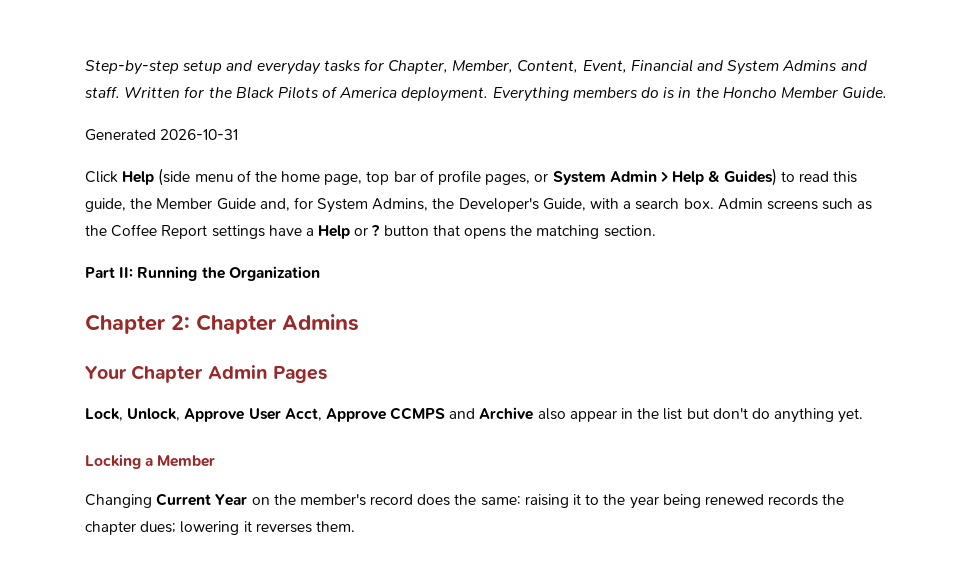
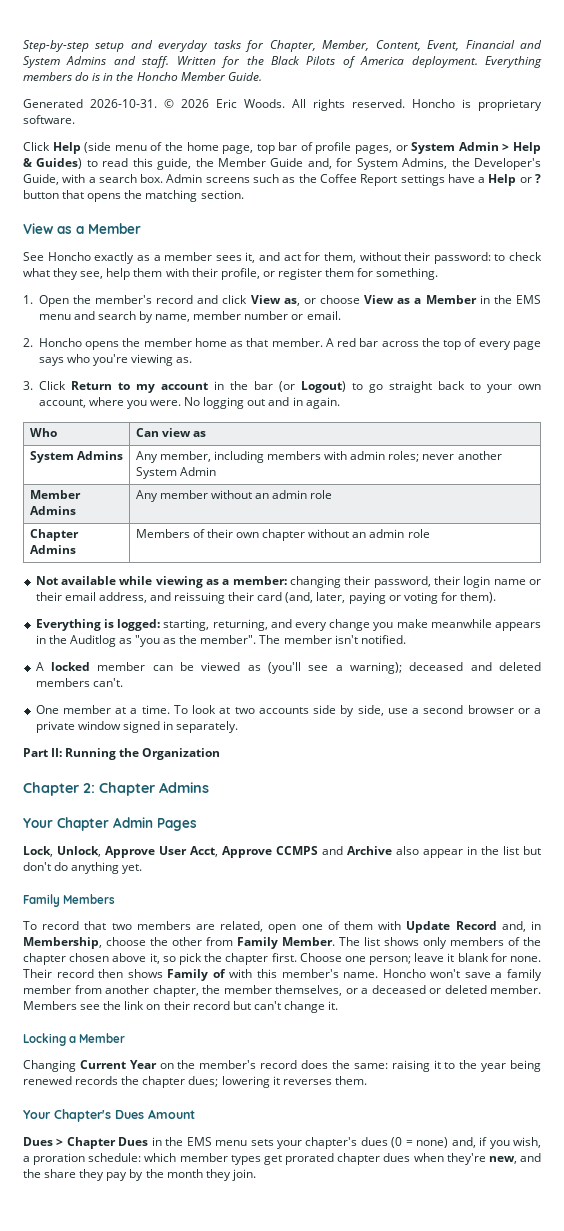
[160,129,239,140] 2026-10-31 -> [90,99,542,111] [23,115,75,124] 2026-10-31. © 2026 Eric Woods. All rights reserved. Honcho is proprietary software.
(656, 231) none -> [23,223,141,234] [23,252,542,264] [23,268,439,280] [23,295,541,307] [38,311,341,323] [23,338,541,350] [38,354,193,366] [23,381,541,393] [38,397,340,409] [29,428,57,437] [135,428,206,437] [29,451,123,463] [135,451,502,463] [135,467,216,479] [29,490,81,499] [29,506,76,515] [135,490,333,502] [29,529,79,541] [29,545,76,554] [135,529,430,541] [35,576,542,588] [35,592,497,604] [35,619,541,631] [35,635,406,647] [35,662,542,674] [35,678,123,687] [35,705,542,717] [35,721,239,733] // View as a Member // See Honcho exactly as a member sees it, and act for them, without their password: to check what they see, help them with their profile, or register them for something. // 1. Open the member's record and click View as, or choose View as a Member in the EMS menu and search by name, member number or email. // 2. Honcho opens the member home as that member. A red bar across the top of every page says who you're viewing as. // 3. Click Return to my account in the bar (or Logout) to go straight back to your own account, where you were. No logging out and in again. // Who | Can view as // System Admins | Any member, including members with admin roles; never another System Admin // Member Admins | Any member without an admin role // Chapter Admins | Members of their own chapter without an admin role // Not available while viewing as a member: changing their password, their login name or their email address, and reissuing their card (and, later, paying or voting for them). // Everything is logged: starting, returning, and every change you make meanwhile appears in the Auditlog as "you as the member". The member isn't notified. // A locked member can be viewed as (you'll see a warning); deceased and deleted members can't. // One member at a time. To look at two accounts side by side, use a second browser or a private window signed in separately.
(864, 415) none -> [23,894,116,907] [23,921,541,933] [23,937,541,949] [23,953,541,965] [23,969,542,981] [23,985,541,997] [23,1001,339,1013] // Family Members // To record that two members are related, open one of them with Update Record and, in Membership, choose the other from Family Member. The list shows only members of the chapter chosen above it, so pick the chapter first. Choose one person; leave it blank for none. Their record then shows Family of with this member's name. Honcho won't save a family member from another chapter, the member themselves, or a deceased or deleted member. Members see the link on their record but can't change it.
(355, 526) none -> [23,1109,195,1122] [23,1137,541,1149] [23,1153,541,1165] [23,1169,256,1181] // Your Chapter's Dues Amount // Dues > Chapter Dues in the EMS menu sets your chapter's dues (0 = none) and, if you wish, a proration schedule: which member types get prorated chapter dues when they're new, and the share they pay by the month they join.

